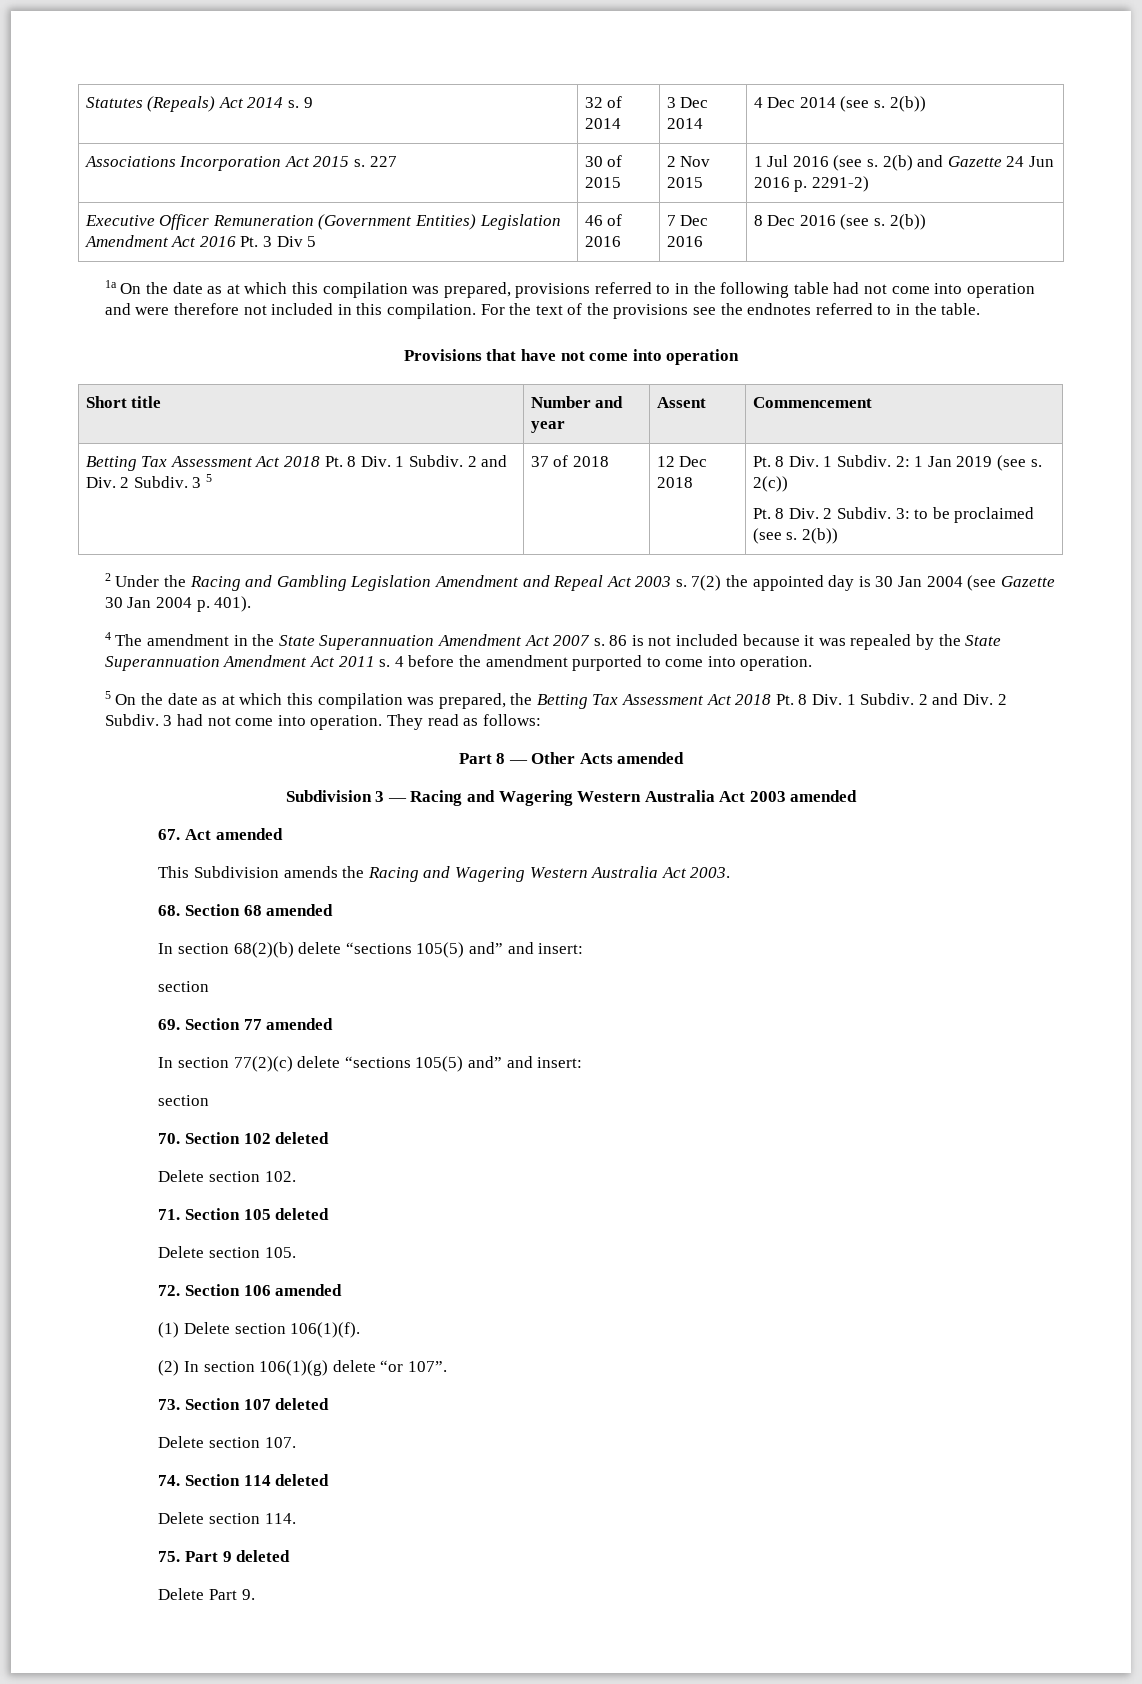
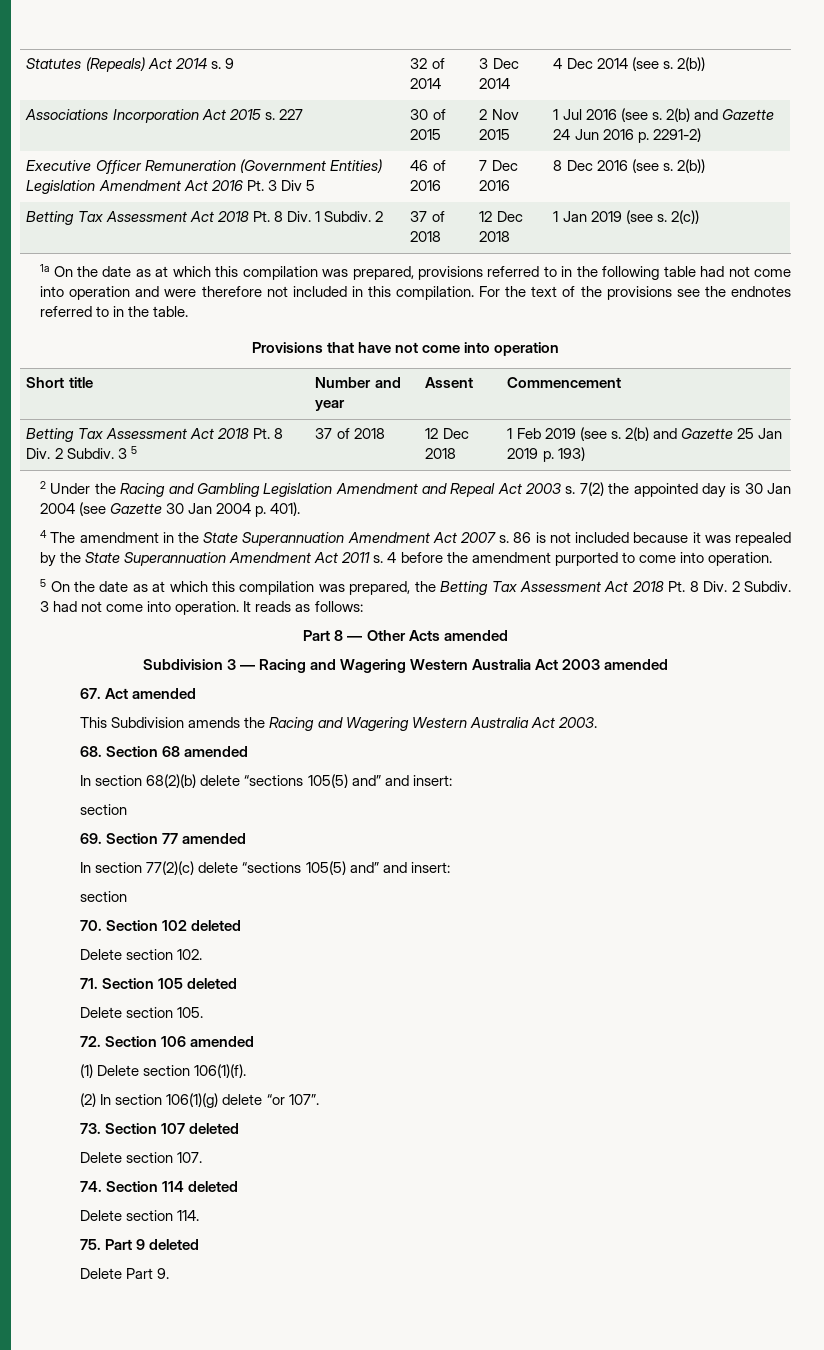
(926, 222) none -> [26,211,383,225] [410,211,445,222] [410,231,442,242] [479,211,523,222] [479,231,511,242] [553,210,699,224] // Betting Tax Assessment Act 2018 Pt. 8 Div. 1 Subdiv. 2 | 37 of 2018 | 12 Dec 2018 | 1 Jan 2019 (see s. 2(c))
[395,455,508,467] [85,477,116,488] 1 Subdiv. 2 and Div. -> (51, 453) none
[752,455,1042,471] [752,476,788,492] [752,507,1035,523] [752,528,838,544] Pt. 8 Div. 1 Subdiv. 2: 1 Jan 2019 (see s. 2(c)) // Pt. 8 Div. 2 Subdiv. 3: to be proclaimed (see s. 2(b)) -> [507,427,782,441] [507,447,585,462] 1 Feb 2019 (see s. 2(b) and Gazette 25 Jan 2019 p. 193)
[846,693,993,705] 1 Subdiv. 2 and Div. -> (728, 586) none
[386,714,459,730] They read -> [243,601,292,612] It reads

